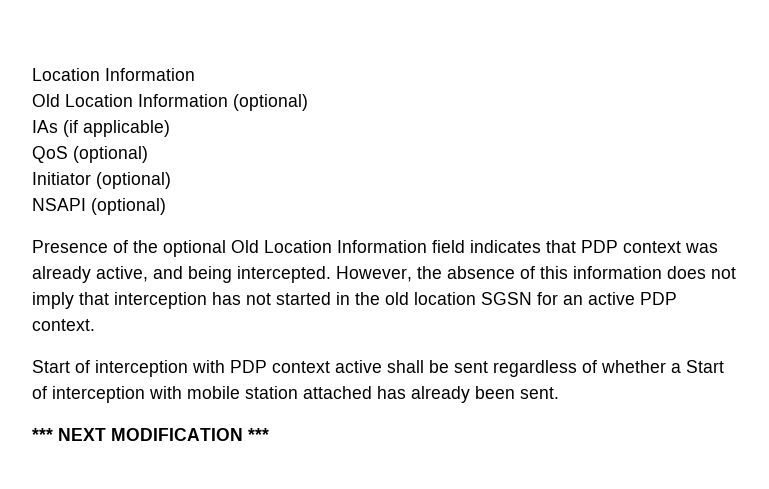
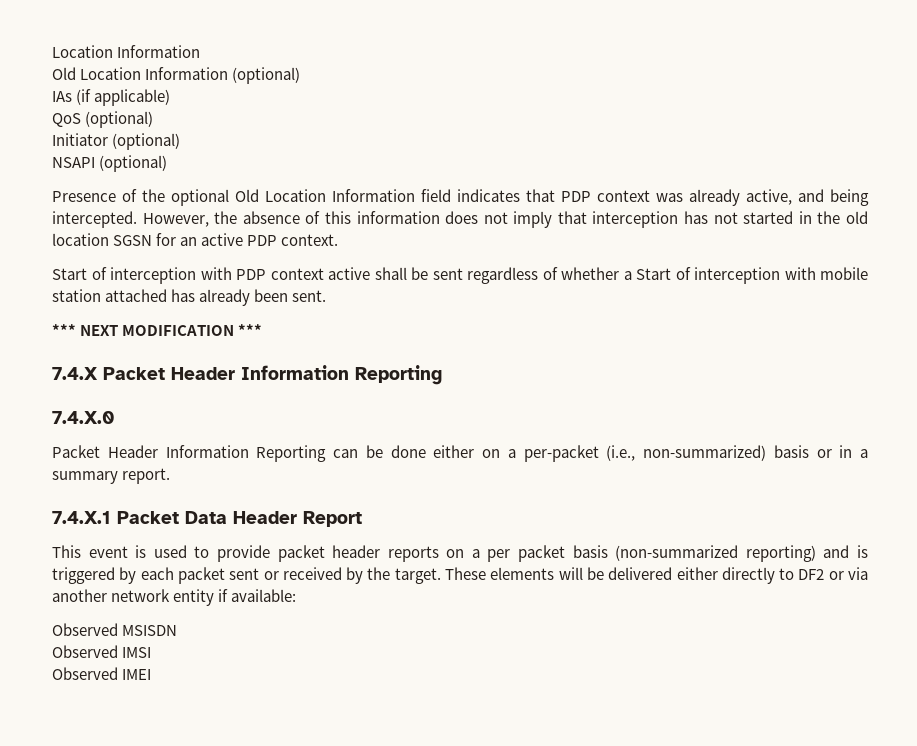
(269, 434) none -> [52,365,442,385] [52,411,114,424] [52,445,868,462] [52,468,171,484] [52,511,362,527] [52,545,869,562] [52,567,868,584] [52,589,297,606] [52,623,178,636] [52,645,152,658] [52,667,152,680] // 7.4.X Packet Header Information Reporting // 7.4.X.0 // Packet Header Information Reporting can be done either on a per-packet (i.e., non-summarized) basis or in a summary report. // 7.4.X.1 Packet Data Header Report // This event is used to provide packet header reports on a per packet basis (non-summarized reporting) and is triggered by each packet sent or received by the target. These elements will be delivered either directly to DF2 or via another network entity if available: // Observed MSISDN // Observed IMSI // Observed IMEI

